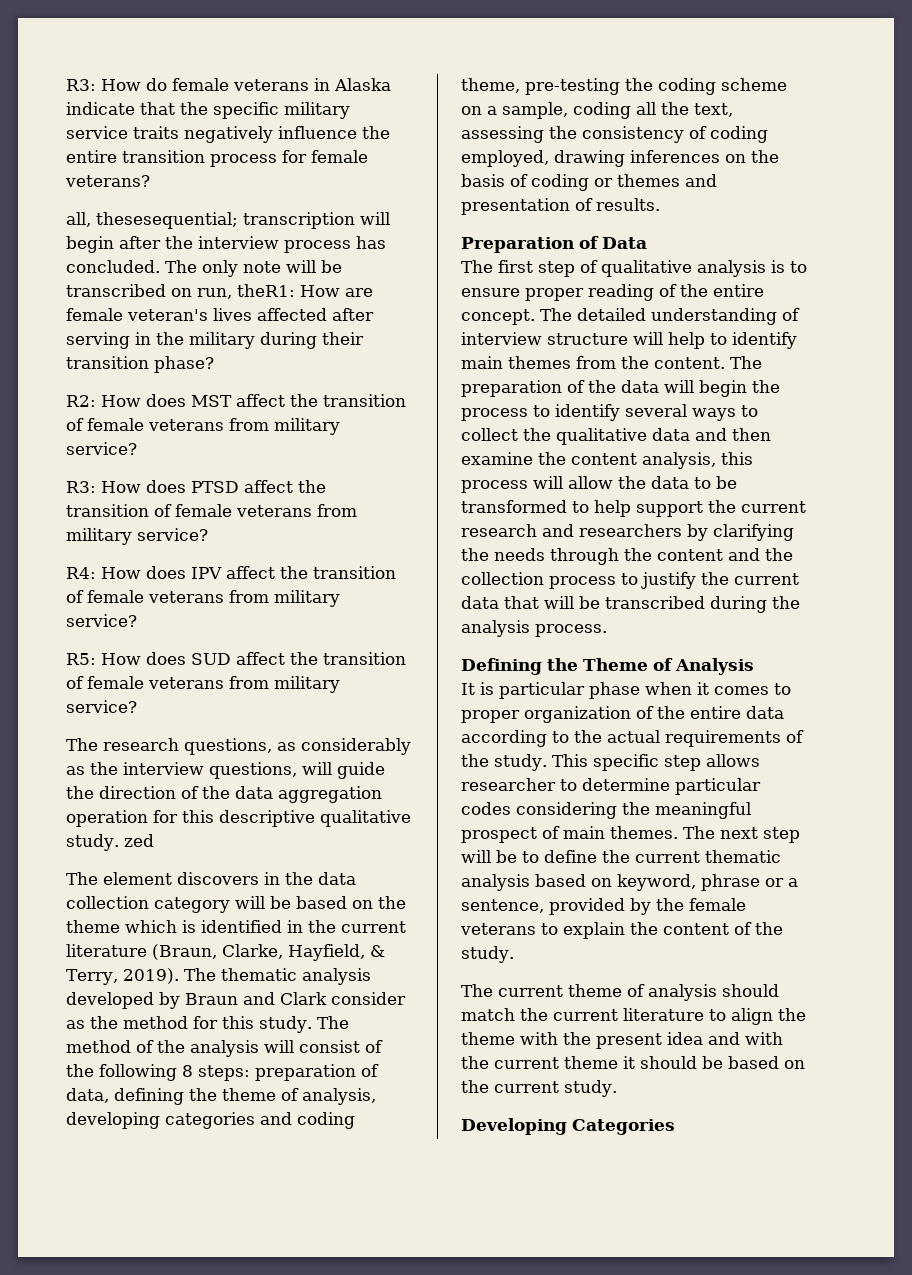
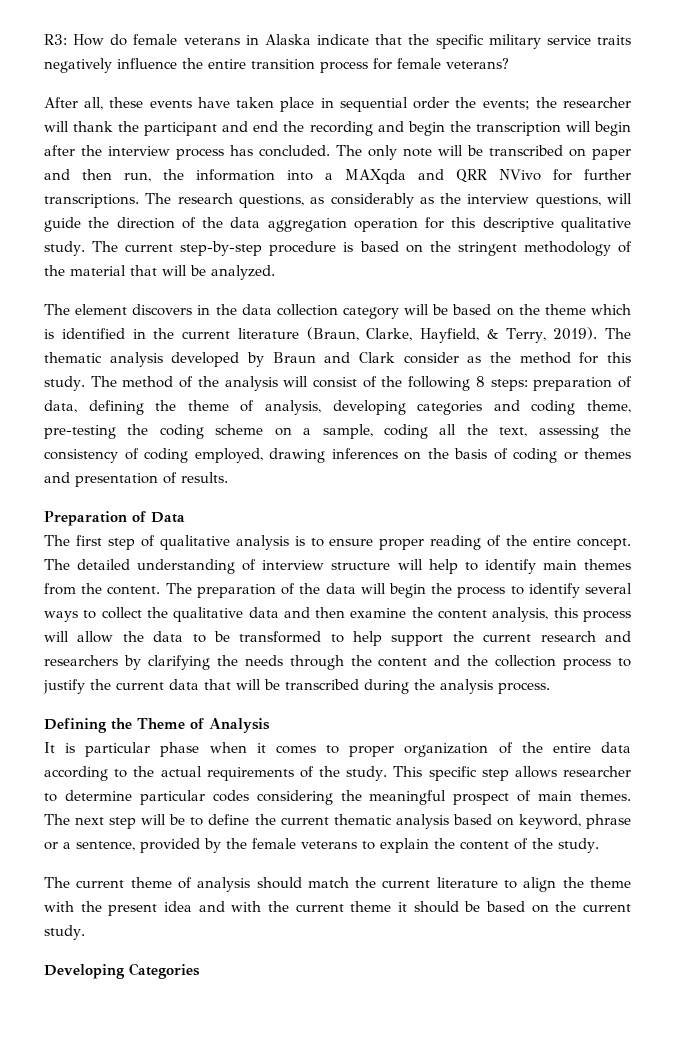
[66,212,238,229] all, thesesequential; -> [44,97,631,112] [44,121,471,136] After all, these events have taken place in sequential order the events; the researcher will thank the participant and end the recording and begin the
[197,284,373,299] [66,308,374,321] [66,332,364,349] [66,356,214,373] [66,394,406,407] [66,418,340,435] [66,442,137,455] [66,480,326,493] [66,504,357,517] [66,528,208,545] [66,566,396,579] [66,590,340,607] [66,614,137,627] [66,652,406,665] [66,676,340,693] [66,700,137,713] run, theR1: How are female veteran's lives affected after serving in the military during their transition phase? // R2: How does MST affect the transition of female veterans from military service? // R3: How does PTSD affect the transition of female veterans from military service? // R4: How does IPV affect the transition of female veterans from military service? // R5: How does SUD affect the transition of female veterans from military service? // -> [592,149,631,160] [44,169,631,184] [44,194,139,208] paper and then run, the information into a MAXqda and QRR NVivo for further transcriptions.
[123,834,154,847] zed -> [92,241,632,256] [44,265,275,280] The current step-by-step procedure is based on the stringent methodology of the material that will be analyzed.

